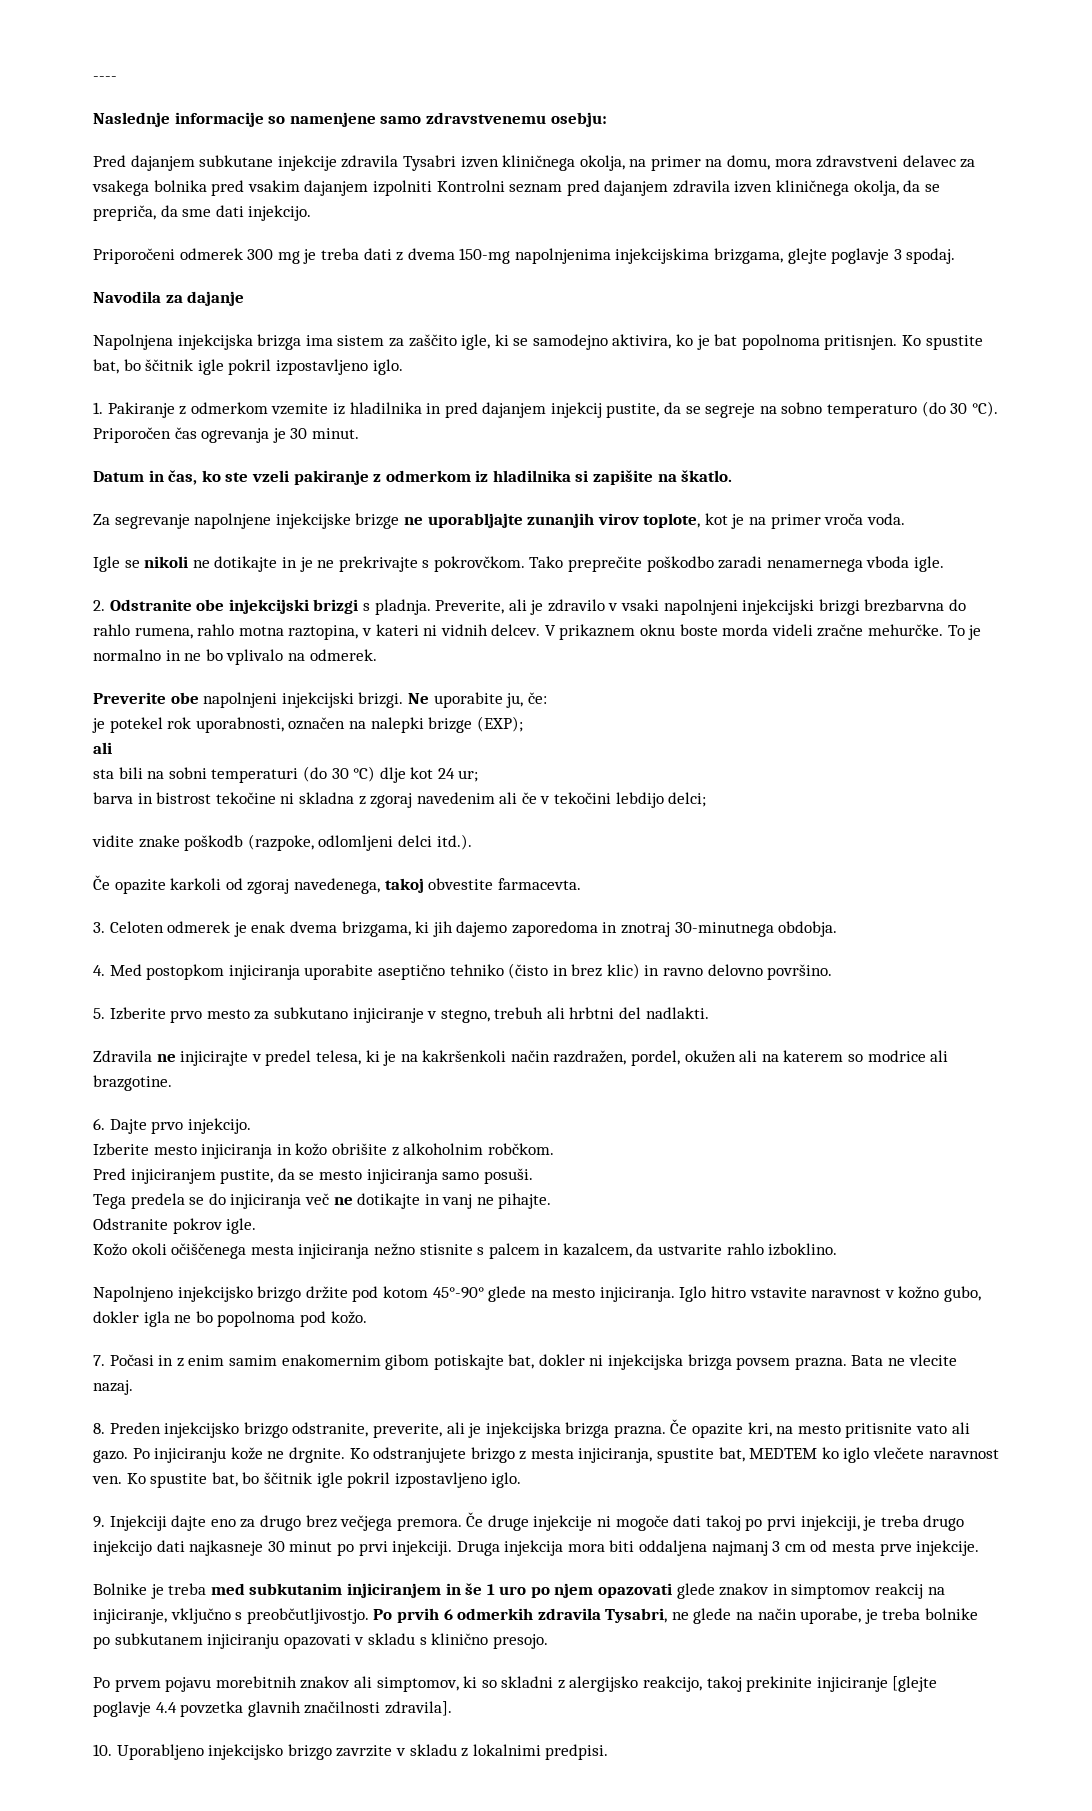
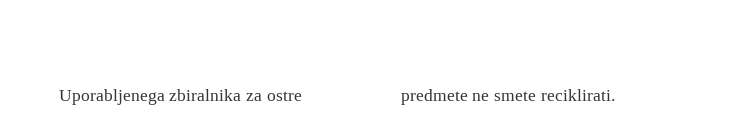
[93,76,117,81] [93,112,607,127] [93,155,976,171] [92,180,940,196] [93,205,312,221] [93,248,956,264] [93,291,245,306] [93,334,983,350] [93,359,403,375] [93,401,998,418] [93,427,359,443] [93,470,733,485] [93,513,905,529] [93,556,945,572] [93,599,967,615] [93,624,982,640] [93,649,377,665] [93,692,547,708] [92,716,523,733] [93,742,112,754] [93,766,479,783] [93,792,707,808] [92,834,472,851] [93,875,581,894] [93,921,838,937] [93,963,833,980] [93,1007,709,1023] [93,1050,949,1066] [93,1075,172,1091] [93,1118,251,1134] [93,1143,554,1159] [93,1168,533,1184] [93,1193,552,1209] [93,1218,257,1234] [93,1243,838,1259] [93,1286,982,1302] [93,1311,367,1327] [93,1354,957,1370] [93,1380,133,1395] [93,1419,970,1438] [93,1447,999,1463] [92,1472,522,1488] [93,1512,965,1531] [93,1540,980,1556] [93,1583,945,1599] [93,1608,979,1624] [93,1633,548,1649] [93,1676,938,1692] [93,1701,452,1717] [93,1744,609,1760] ---- // Naslednje informacije so namenjene samo zdravstvenemu osebju: // Pred dajanjem subkutane injekcije zdravila Tysabri izven kliničnega okolja, na primer na domu, mora zdravstveni delavec za vsakega bolnika pred vsakim dajanjem izpolniti Kontrolni seznam pred dajanjem zdravila izven kliničnega okolja, da se prepriča, da sme dati injekcijo. // Priporočeni odmerek 300 mg je treba dati z dvema 150-mg napolnjenima injekcijskima brizgama, glejte poglavje 3 spodaj. // Navodila za dajanje // Napolnjena injekcijska brizga ima sistem za zaščito igle, ki se samodejno aktivira, ko je bat popolnoma pritisnjen. Ko spustite bat, bo ščitnik igle pokril izpostavljeno iglo. // 1. Pakiranje z odmerkom vzemite iz hladilnika in pred dajanjem injekcij pustite, da se segreje na sobno temperaturo (do 30 °C). Priporočen čas ogrevanja je 30 minut. // Datum in čas, ko ste vzeli pakiranje z odmerkom iz hladilnika si zapišite na škatlo. // Za segrevanje napolnjene injekcijske brizge ne uporabljajte zunanjih virov toplote, kot je na primer vroča voda. // Igle se nikoli ne dotikajte in je ne prekrivajte s pokrovčkom. Tako preprečite poškodbo zaradi nenamernega vboda igle. // 2. Odstranite obe injekcijski brizgi s pladnja. Preverite, ali je zdravilo v vsaki napolnjeni injekcijski brizgi brezbarvna do rahlo rumena, rahlo motna raztopina, v kateri ni vidnih delcev. V prikaznem oknu boste morda videli zračne mehurčke. To je normalno in ne bo vplivalo na odmerek. // Preverite obe napolnjeni injekcijski brizgi. Ne uporabite ju, če: // je potekel rok uporabnosti, označen na nalepki brizge (EXP); // ali // sta bili na sobni temperaturi (do 30 °C) dlje kot 24 ur; // barva in bistrost tekočine ni skladna z zgoraj navedenim ali če v tekočini lebdijo delci; // vidite znake poškodb (razpoke, odlomljeni delci itd.). // Če opazite karkoli od zgoraj navedenega, takoj obvestite farmacevta. // 3. Celoten odmerek je enak dvema brizgama, ki jih dajemo zaporedoma in znotraj 30-minutnega obdobja. // 4. Med postopkom injiciranja uporabite aseptično tehniko (čisto in brez klic) in ravno delovno površino. // 5. Izberite prvo mesto za subkutano injiciranje v stegno, trebuh ali hrbtni del nadlakti. // Zdravila ne injicirajte v predel telesa, ki je na kakršenkoli način razdražen, pordel, okužen ali na katerem so modrice ali brazgotine. // 6. Dajte prvo injekcijo. // Izberite mesto injiciranja in kožo obrišite z alkoholnim robčkom. // Pred injiciranjem pustite, da se mesto injiciranja samo posuši. // Tega predela se do injiciranja več ne dotikajte in vanj ne pihajte. // Odstranite pokrov igle. // Kožo okoli očiščenega mesta injiciranja nežno stisnite s palcem in kazalcem, da ustvarite rahlo izboklino. // Napolnjeno injekcijsko brizgo držite pod kotom 45°-90° glede na mesto injiciranja. Iglo hitro vstavite naravnost v kožno gubo, dokler igla ne bo popolnoma pod kožo. // 7. Počasi in z enim samim enakomernim gibom potiskajte bat, dokler ni injekcijska brizga povsem prazna. Bata ne vlecite nazaj. // 8. Preden injekcijsko brizgo odstranite, preverite, ali je injekcijska brizga prazna. Če opazite kri, na mesto pritisnite vato ali gazo. Po injiciranju kože ne drgnite. Ko odstranjujete brizgo z mesta injiciranja, spustite bat, MEDTEM ko iglo vlečete naravnost ven. Ko spustite bat, bo ščitnik igle pokril izpostavljeno iglo. // 9. Injekciji dajte eno za drugo brez večjega premora. Če druge injekcije ni mogoče dati takoj po prvi injekciji, je treba drugo injekcijo dati najkasneje 30 minut po prvi injekciji. Druga injekcija mora biti oddaljena najmanj 3 cm od mesta prve injekcije. // Bolnike je treba med subkutanim injiciranjem in še 1 uro po njem opazovati glede znakov in simptomov reakcij na injiciranje, vključno s preobčutljivostjo. Po prvih 6 odmerkih zdravila Tysabri, ne glede na način uporabe, je treba bolnike po subkutanem injiciranju opazovati v skladu s klinično presojo. // Po prvem pojavu morebitnih znakov ali simptomov, ki so skladni z alergijsko reakcijo, takoj prekinite injiciranje [glejte poglavje 4.4 povzetka glavnih značilnosti zdravila]. // 10. Uporabljeno injekcijsko brizgo zavrzite v skladu z lokalnimi predpisi. -> [58,89,615,105] Uporabljenega zbiralnika za ostre predmete ne smete reciklirati.

